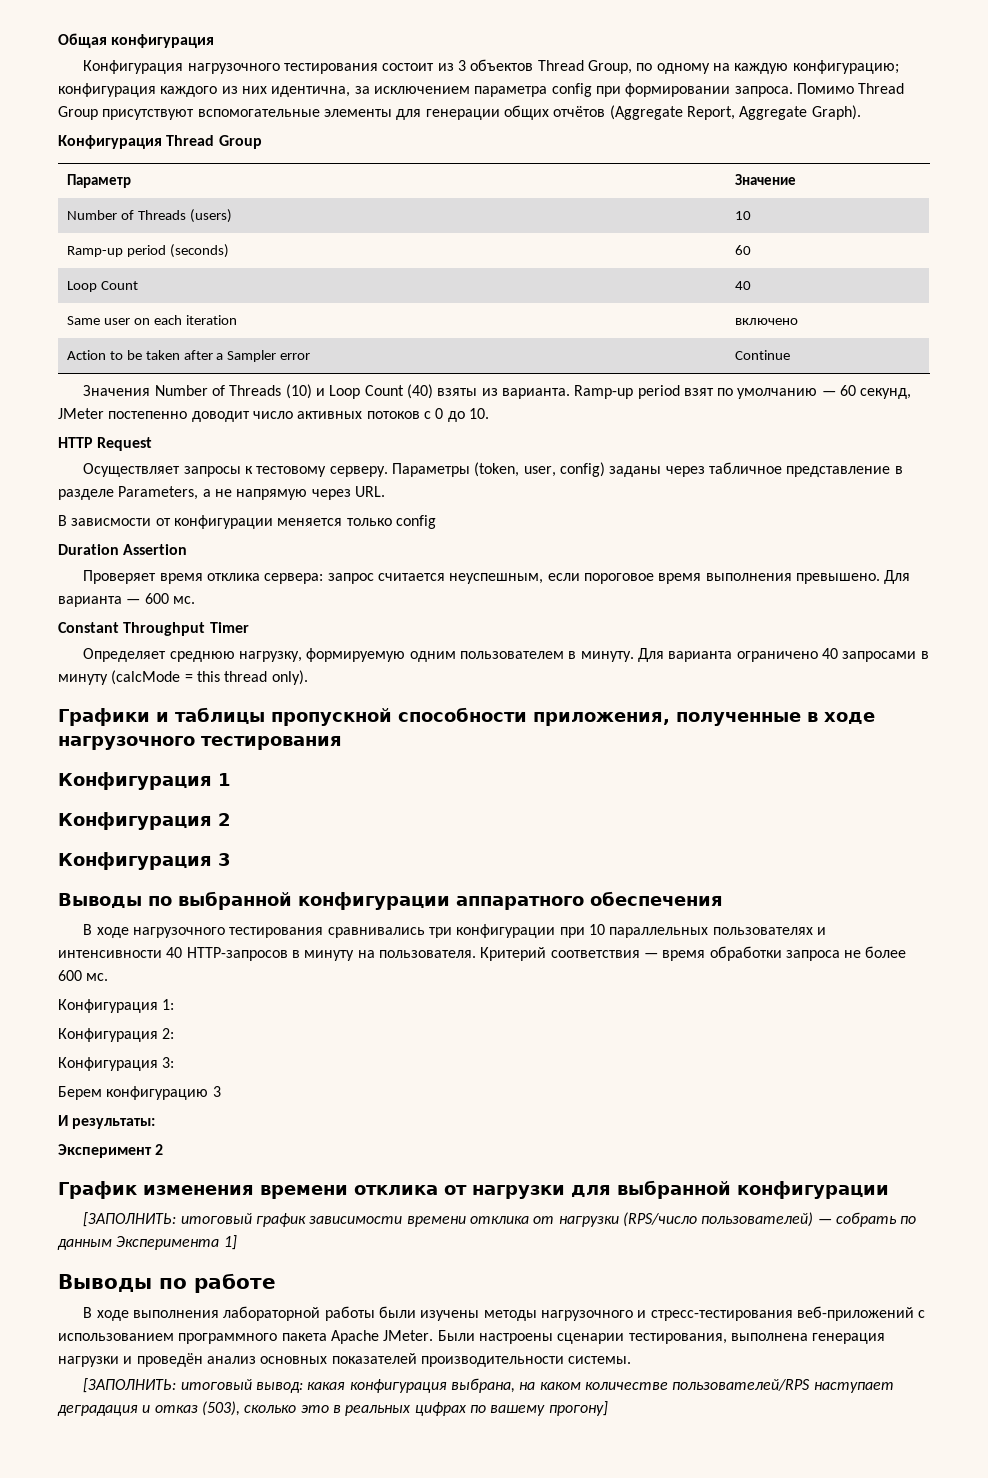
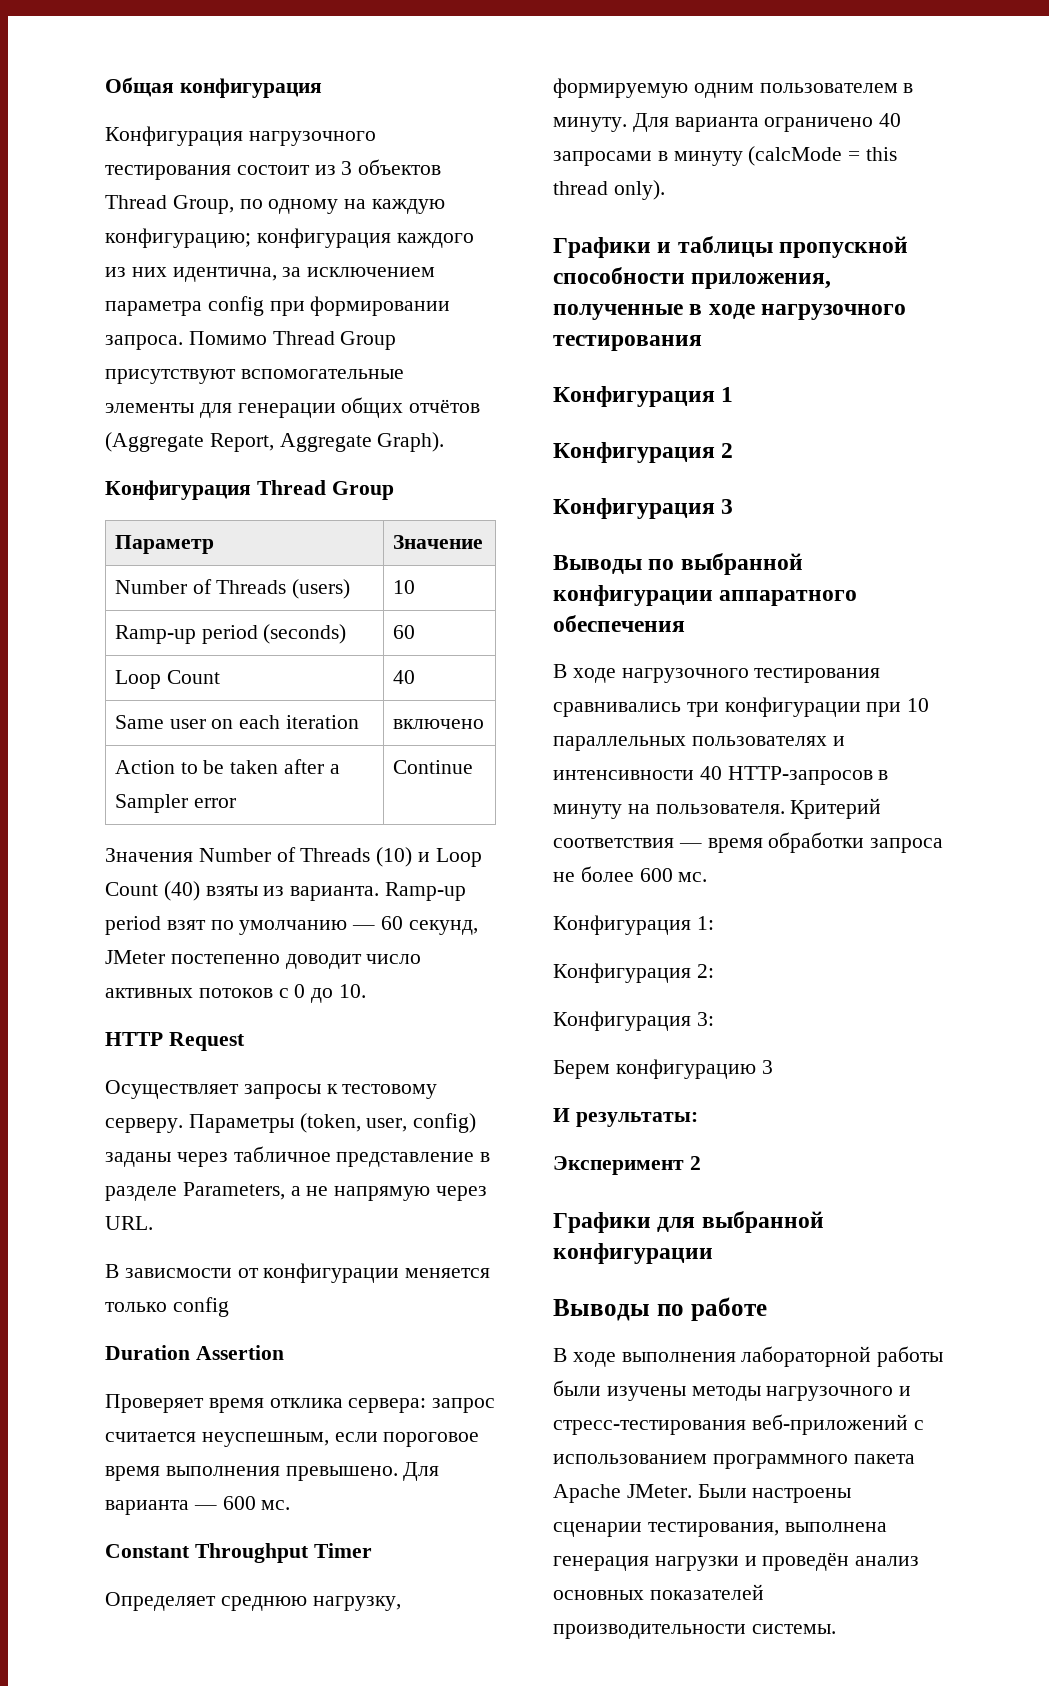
[58,1180,889,1199] [83,1212,917,1227] [57,1235,237,1250] График изменения времени отклика от нагрузки для выбранной конфигурации // [ЗАПОЛНИТЬ: итоговый график зависимости времени отклика от нагрузки (RPS/число пользователей) — собрать по данным Эксперимента 1] -> [553,1211,824,1233] [553,1243,713,1264] Графики для выбранной конфигурации
[83,1378,894,1393] [57,1401,608,1416] // [ЗАПОЛНИТЬ: итоговый вывод: какая конфигурация выбрана, на каком количестве пользователей/RPS наступает деградация и отказ (503), сколько это в реальных цифрах по вашему прогону] -> (836, 1629) none

